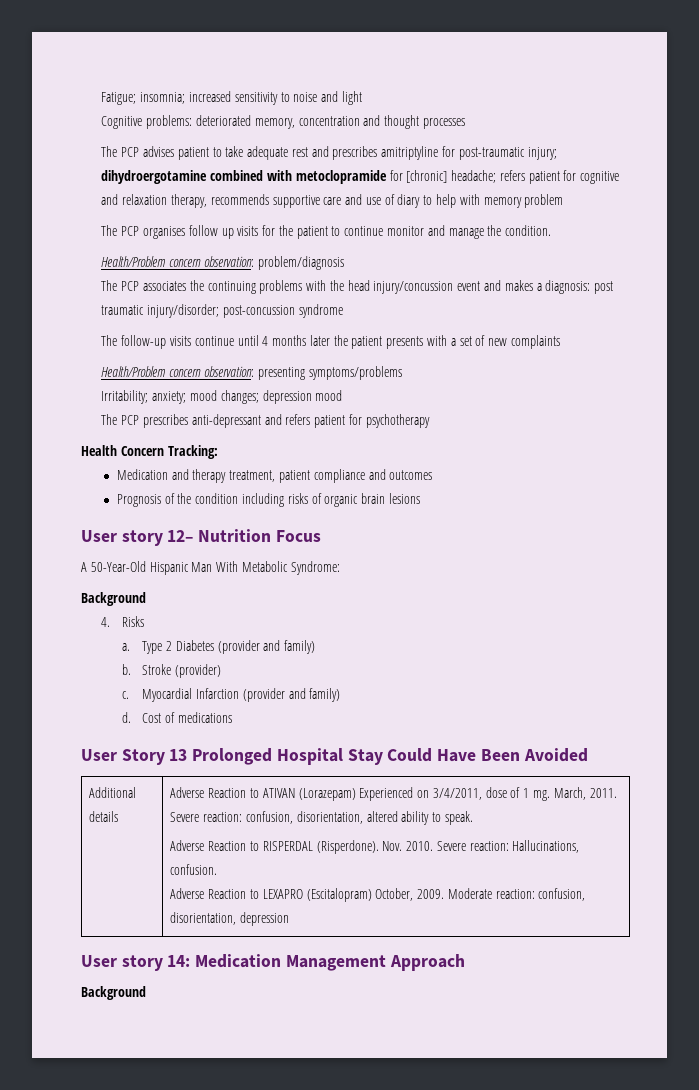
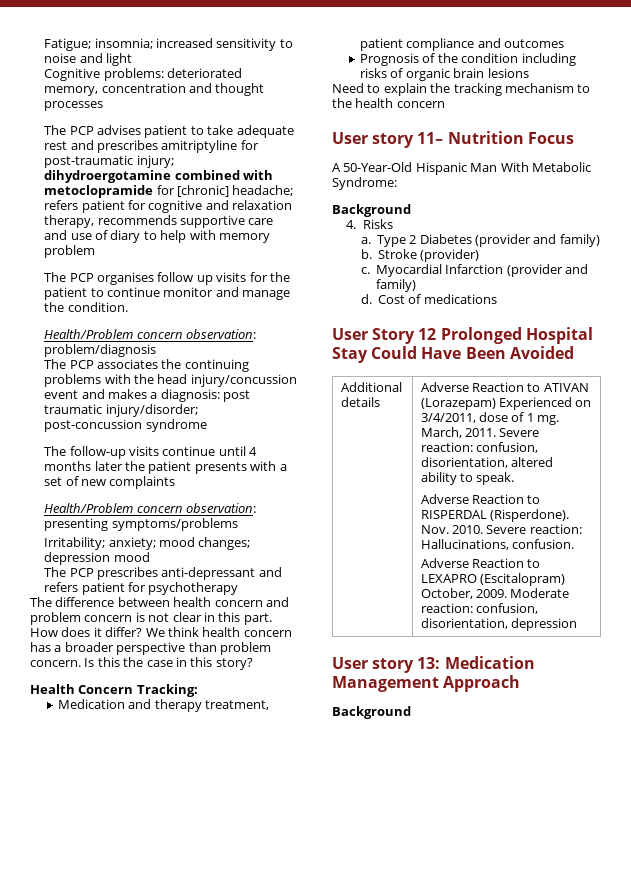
(430, 421) none -> [30,597,289,607] [30,612,272,625] [30,627,292,637] [30,642,271,655] [30,657,253,670] // The difference between health concern and problem concern is not clear in this part. How does it differ? We think health concern has a broader perspective than problem concern. Is this the case in this story?
[81,530,194,546] // User story 12– -> [332,83,591,96] [332,98,445,108] [332,132,444,148] // Need to explain the tracking mechanism to the health concern // User story 11–
[169,749,188,761] 13 -> [418,328,437,340] 12
[167,955,191,967] 14: -> [417,657,441,669] 13:

